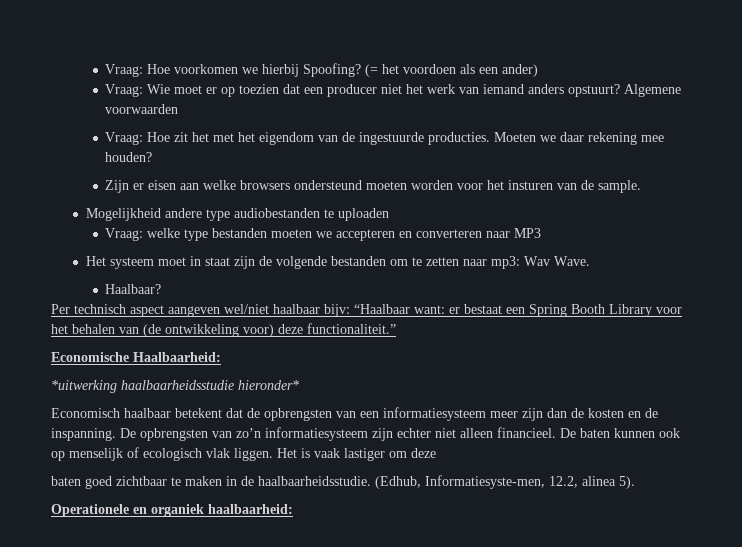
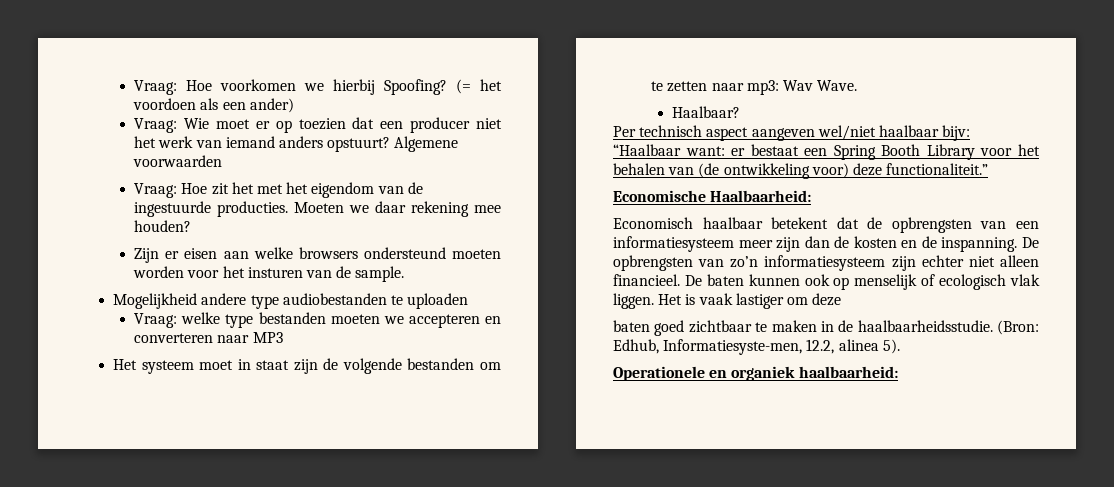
[51,380,299,393] // *uitwerking haalbaarheidsstudie hieronder* -> (812, 196) none
[375,476,421,489] (Edhub, -> [997,320,1039,335] [613,339,659,354] (Bron: Edhub,

